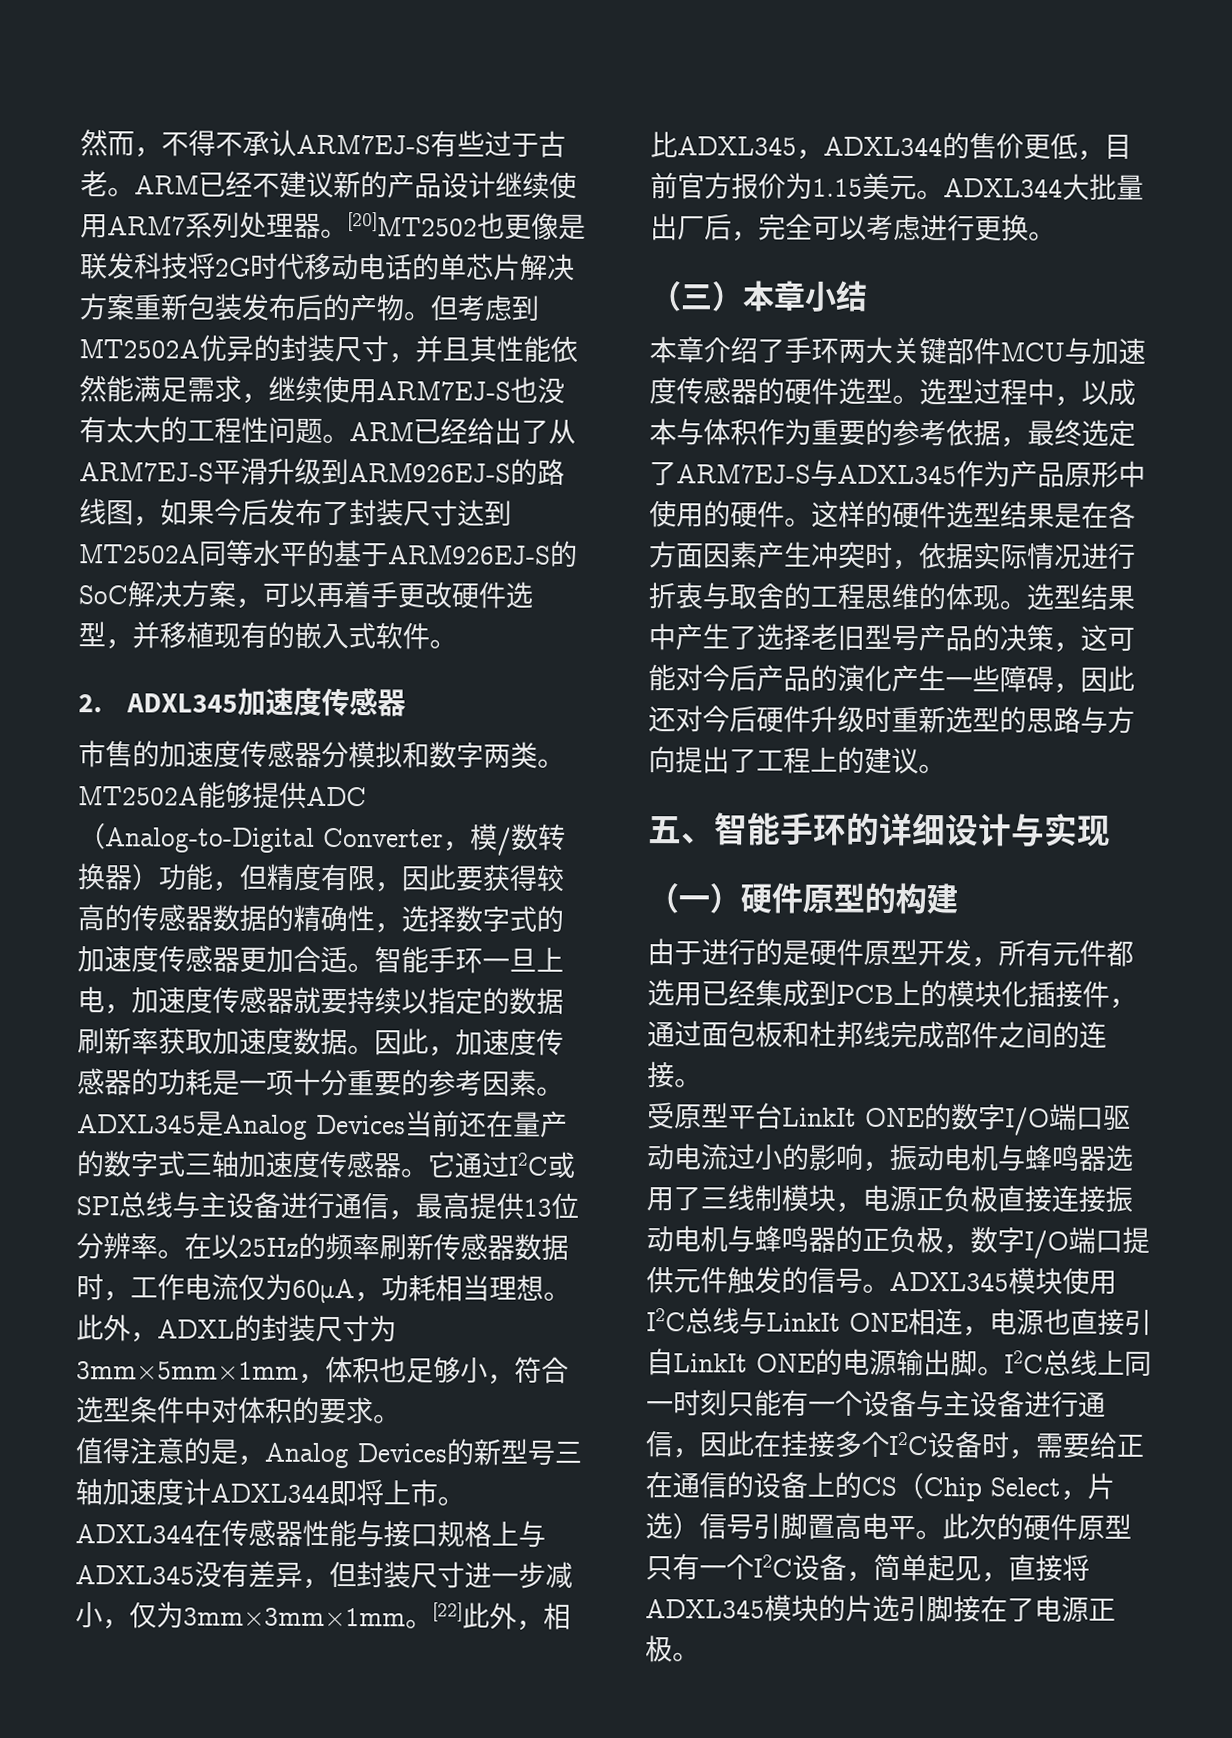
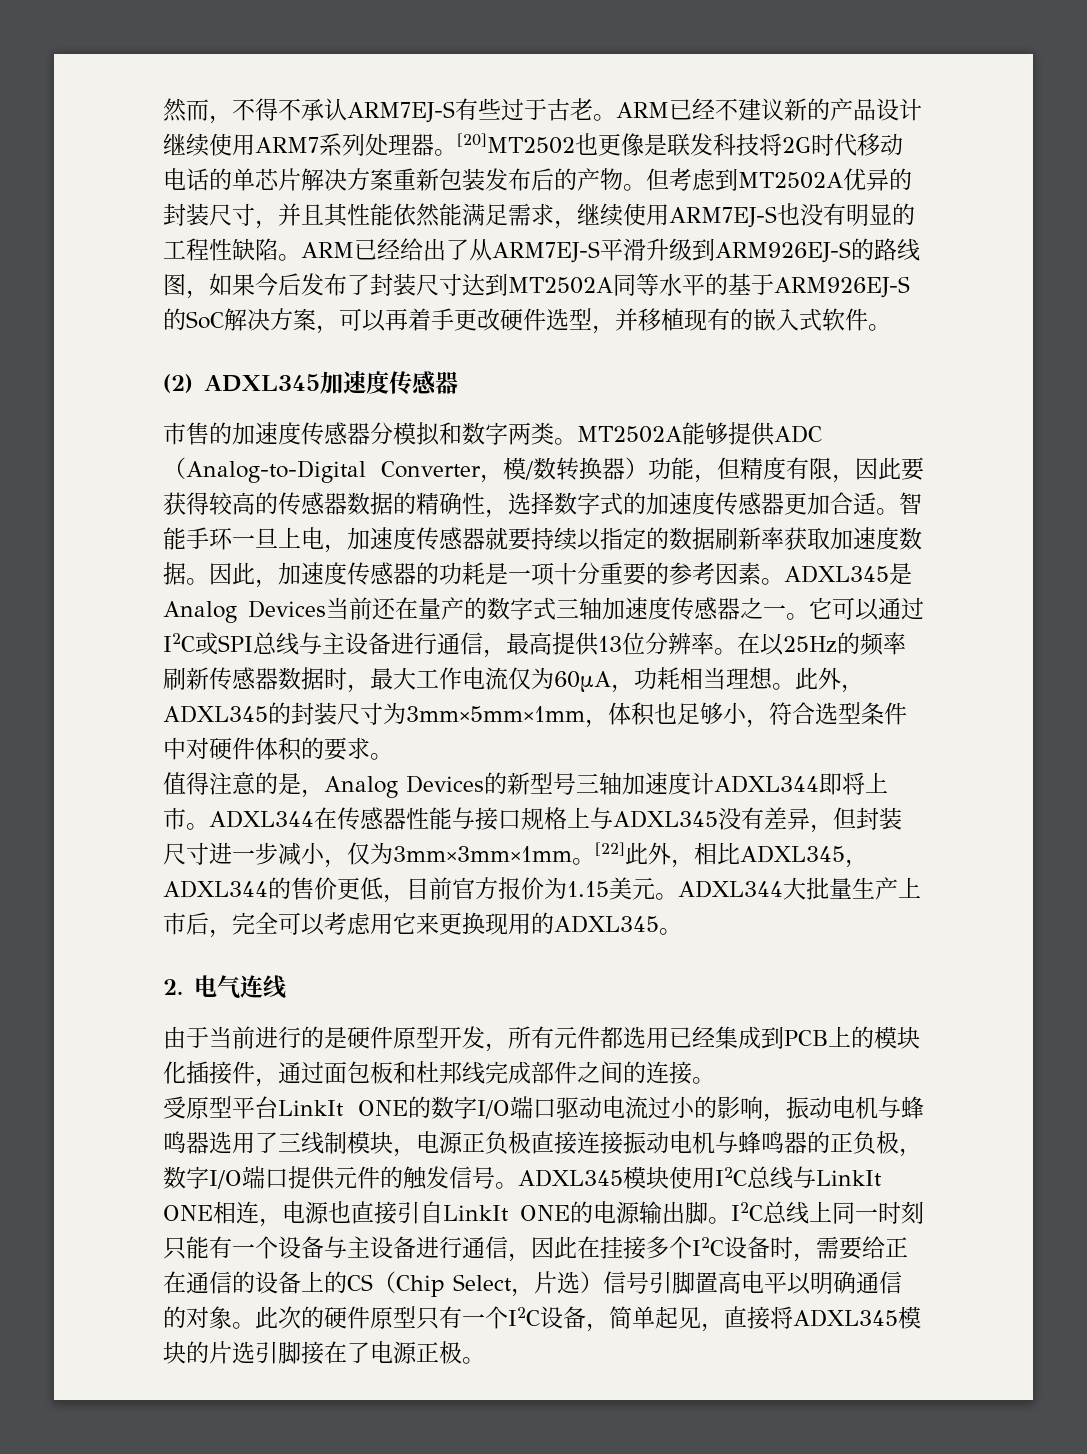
[106,416,161,444] 太大 -> [846,204,892,226] 明显
[268,416,323,444] 问题 -> [232,238,278,261] 缺陷
[78,694,102,713] 2. -> [163,374,193,393] (2)
[400,1151,456,1178] 。它 -> [740,597,879,621] 之一。它可以
(131, 1296) none -> [370,667,416,690] 最大
[157,1319,235,1339] ADXL -> [163,705,268,723] ADXL345
(239, 1410) none -> [209,737,255,760] 硬件
[650,213,705,241] 出厂 -> [852,877,921,900] [163,912,186,935] 生产上市
[920,214,1056,242] [649,280,868,312] [649,336,1146,365] [649,377,1136,407] [649,418,1136,448] [649,459,1146,488] [649,500,1136,529] [649,541,1136,571] [648,582,1135,611] [648,623,1135,653] [648,664,1135,694] [648,705,1135,734] [648,746,946,775] [648,812,1111,847] [647,882,958,915] 进行更换。 // （三）本章小结 // 本章介绍了手环两大关键部件MCU与加速度传感器的硬件选型。选型过程中，以成本与体积作为重要的参考依据，最终选定了ARM7EJ-S与ADXL345作为产品原形中使用的硬件。这样的硬件选型结果是在各方面因素产生冲突时，依据实际情况进行折衷与取舍的工程思维的体现。选型结果中产生了选择老旧型号产品的决策，这可能对今后产品的演化产生一些障碍，因此还对今后硬件升级时重新选型的思路与方向提出了工程上的建议。 // 五、智能手环的详细设计与实现 // （一）硬件原型的构建 -> [370,912,682,935] [163,975,287,999] 用它来更换现用的ADXL345。 // 2.电气连线
(702, 953) none -> [209,1026,255,1049] 当前
[727,1266,809,1294] 触发的 -> [380,1166,449,1190] 的触发
(916, 1527) none -> [787,1271,902,1295] [163,1306,232,1329] 以明确通信的对象

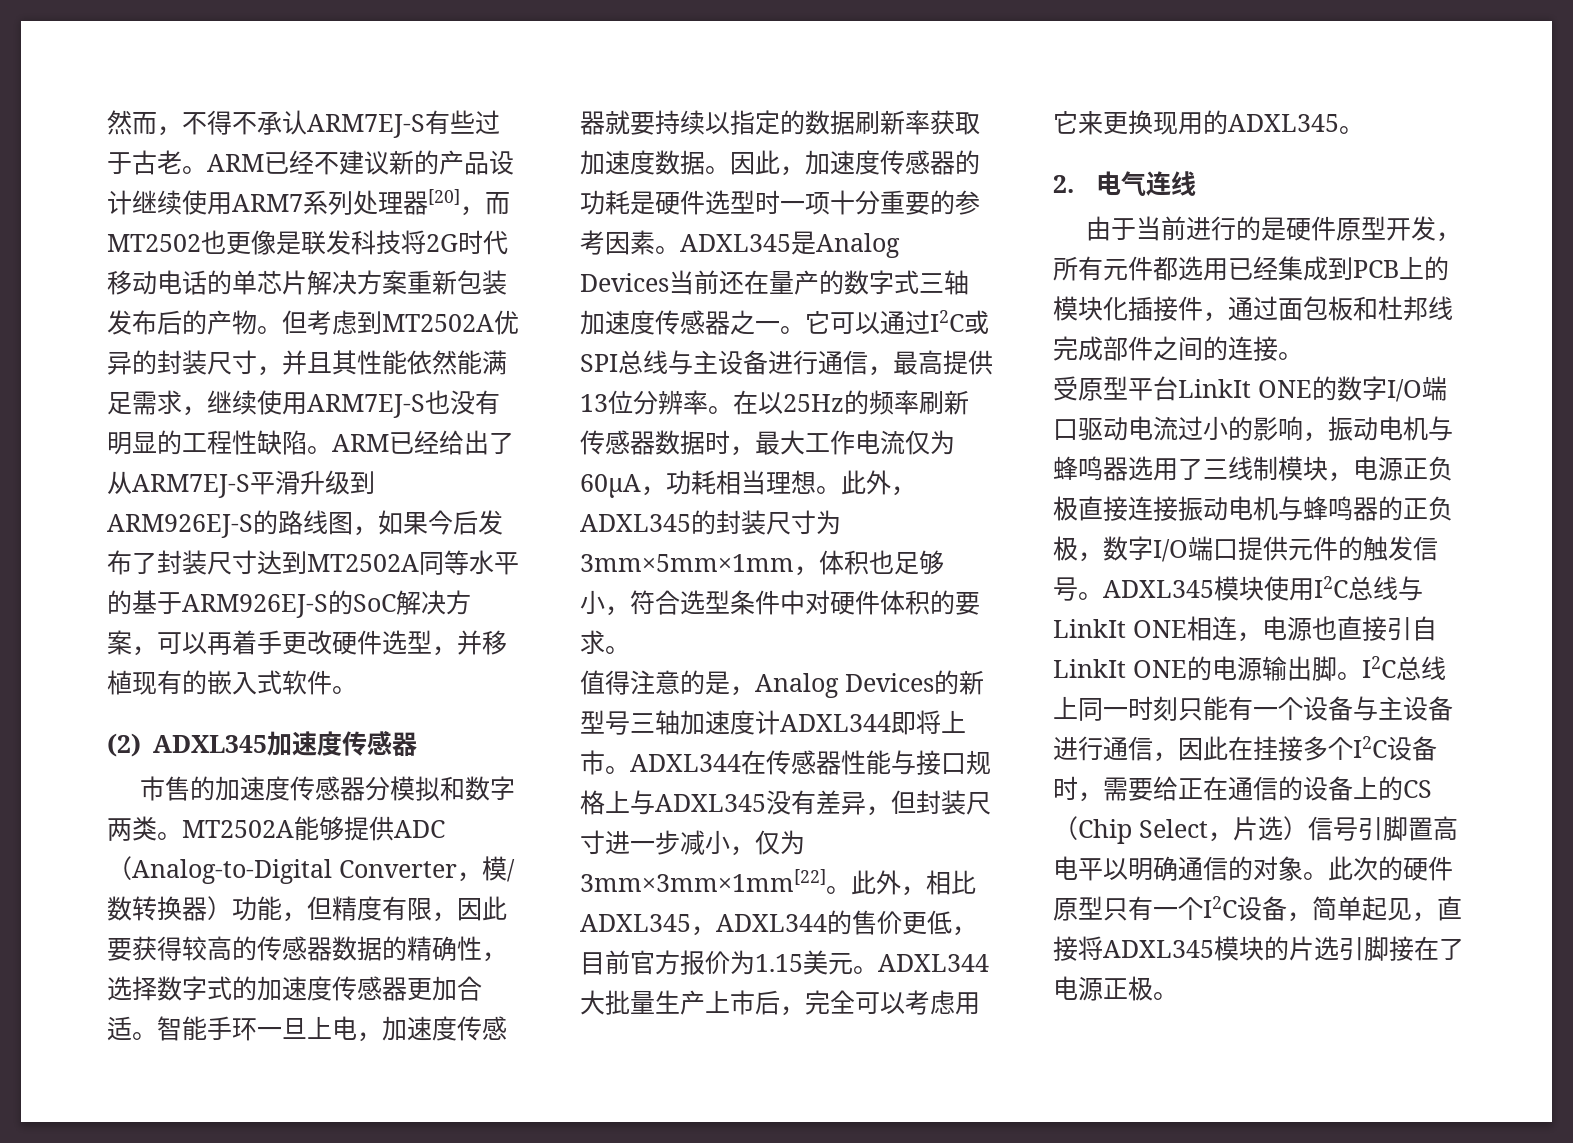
[434,133,575,156] 。[20]MT2502 -> [428,189,460,205] [460,192,510,216] [107,234,201,252] [20]，而MT2502
(508, 573) none -> [655,190,780,215] 硬件选型时
[393,846,595,865] [595,842,625,856] 3mm×3mm×1mm。[22] -> [580,869,851,894] 3mm×3mm×1mm[22]。

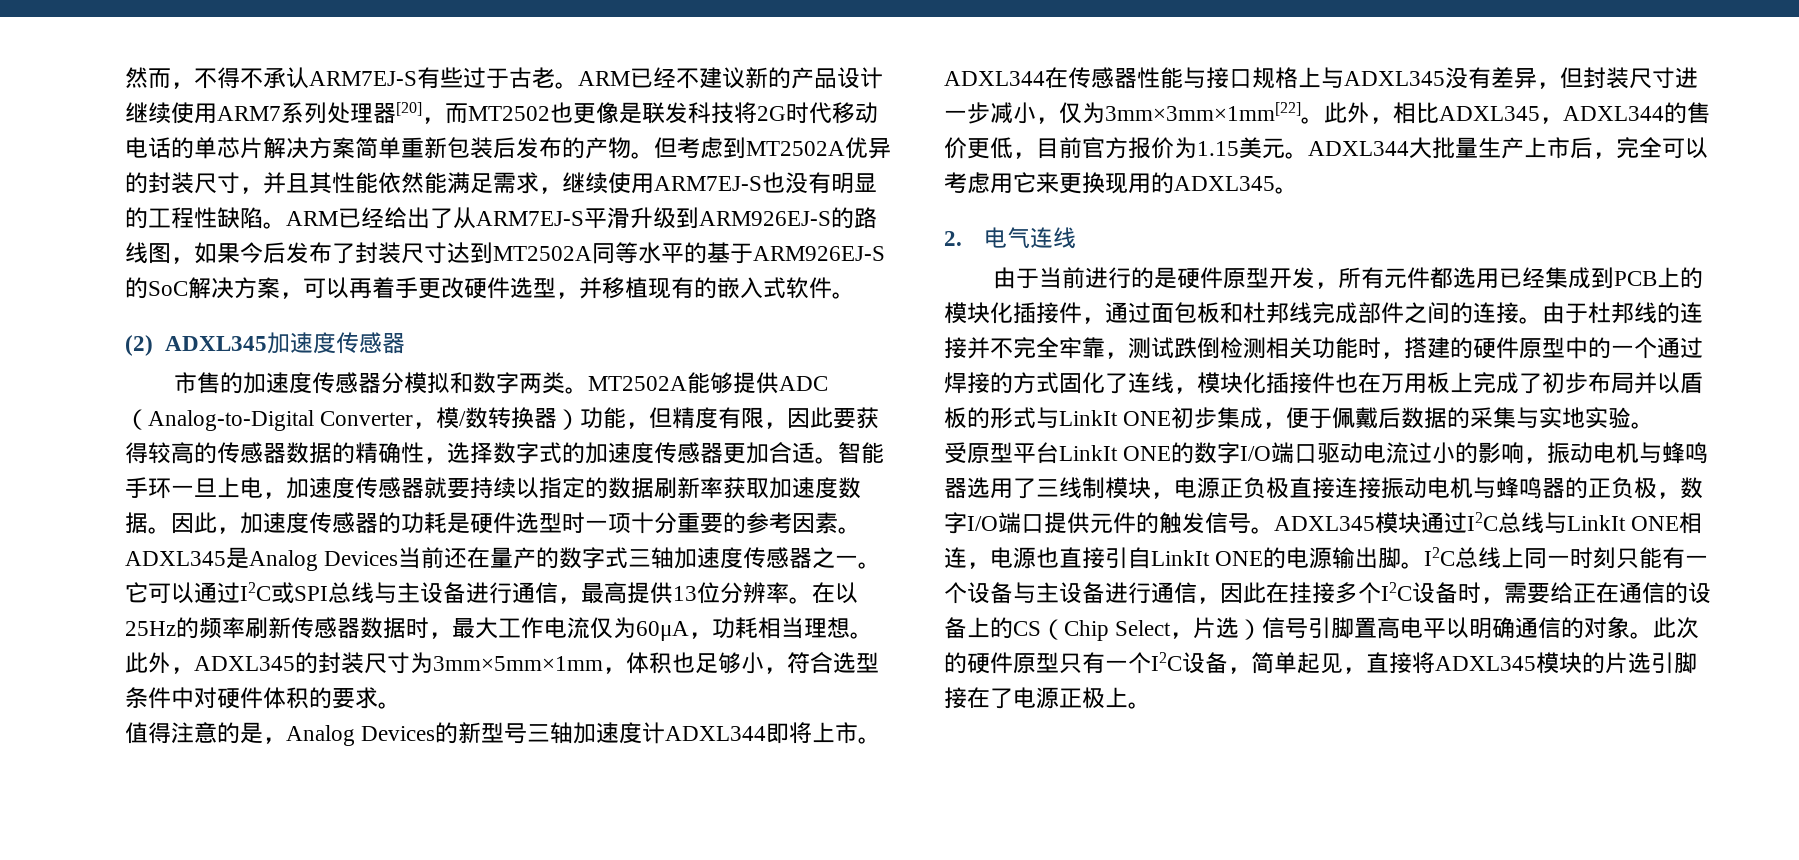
(407, 282) none -> [355,137,401,159] 简单
[107,310,182,335] 发布后 -> [493,137,562,159] 后发布
(1303, 356) none -> [1542,302,1703,324] [944,337,1703,359] [944,372,1703,394] [944,407,1655,429] 由于杜邦线的连接并不完全牢靠，测试跌倒检测相关功能时，搭建的硬件原型中的一个通过焊接的方式固化了连线，模块化插接件也在万用板上完成了初步布局并以盾板的形式与LinkIt ONE初步集成，便于佩戴后数据的采集与实地实验。
[1264,576,1314,601] 使用 -> [1421,512,1467,533] 通过
(1153, 988) none -> [1105,687,1128,708] 上

